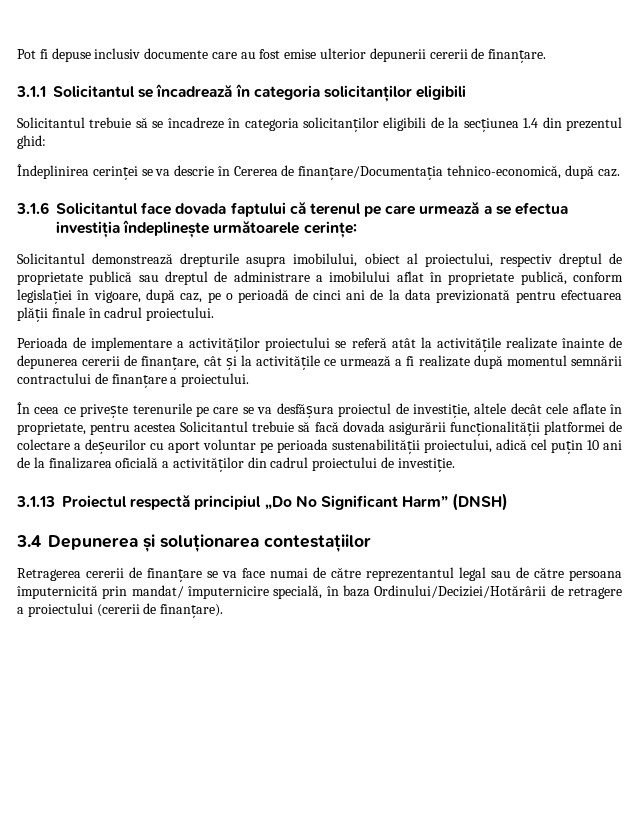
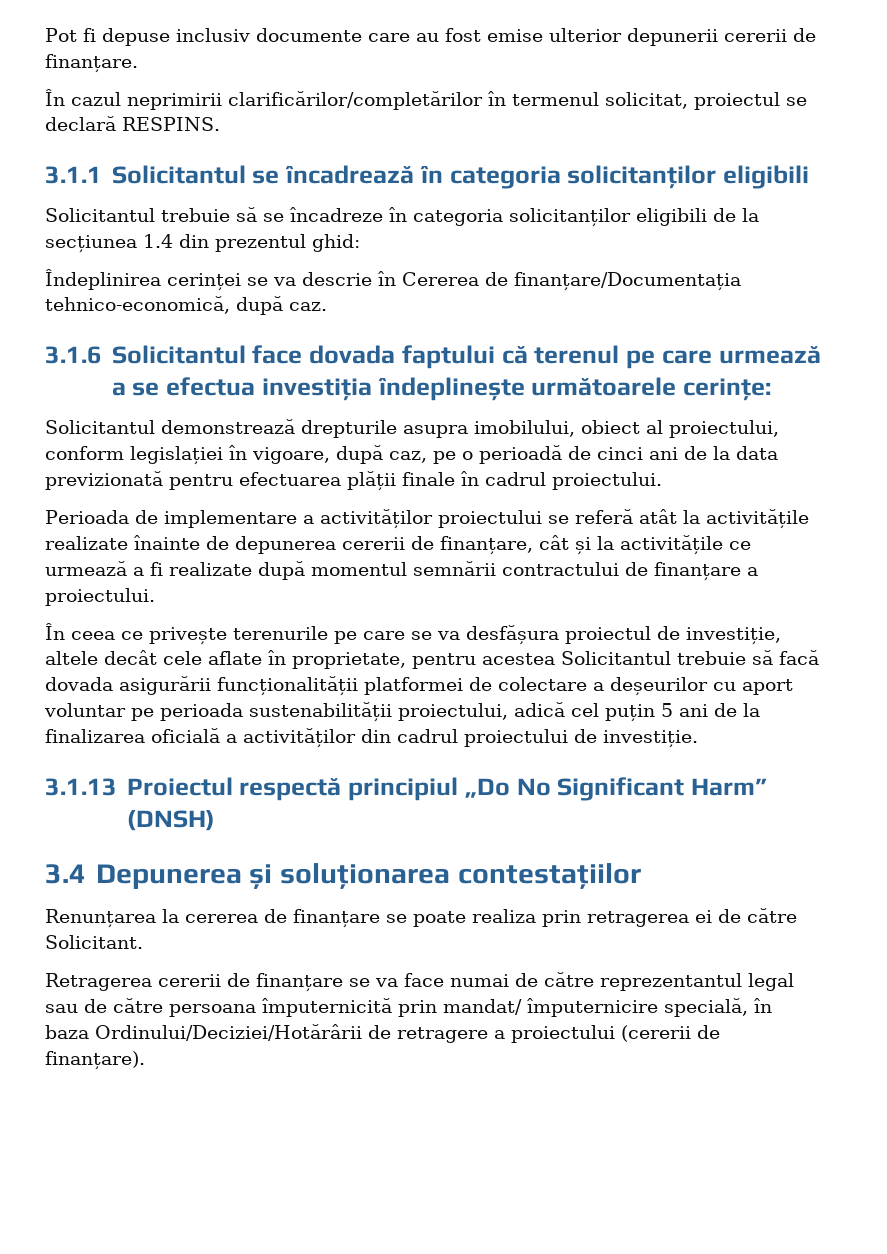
(547, 56) none -> [45,89,807,110] [45,116,220,131] // În cazul neprimirii clarificărilor/completărilor în termenul solicitat, proiectul se declară RESPINS.
[499,253,623,267] [17,271,567,285] respectiv dreptul de proprietate publică sau dreptul de administrare a imobilului aflat în proprietate publică, -> (779, 429) none
[587,440,599,450] 10 -> [661,703,673,717] 5
(371, 543) none -> [45,908,797,928] [45,935,143,949] // Renunțarea la cererea de finanțare se poate realiza prin retragerea ei de către Solicitant.

